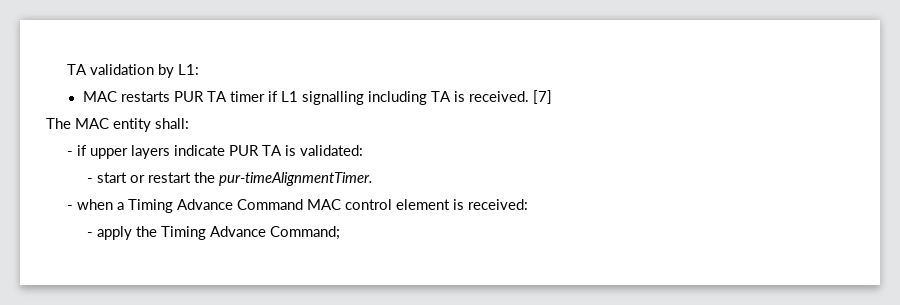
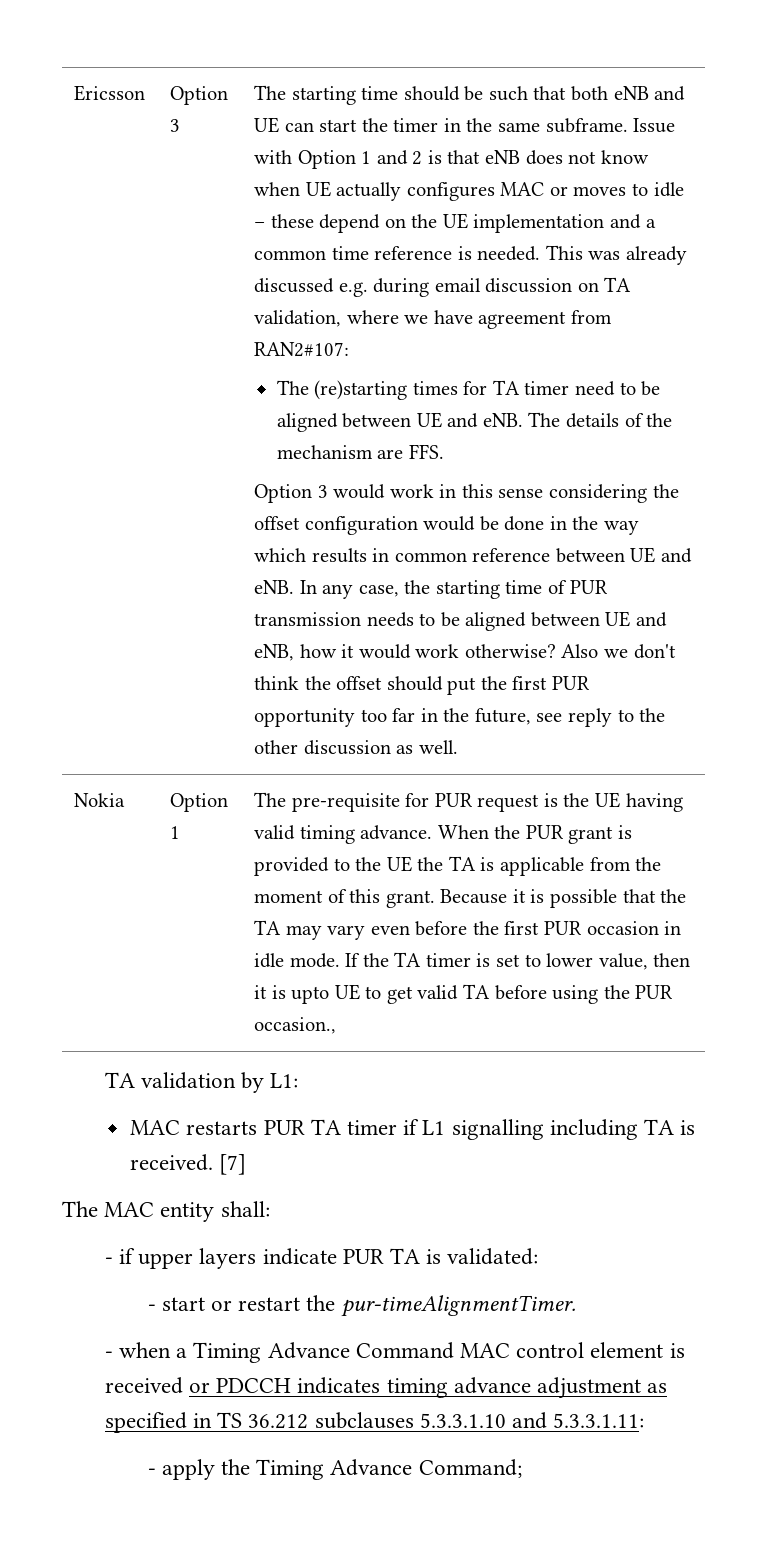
(66, 69) none -> [74,85,146,101] [170,86,229,105] [170,119,181,132] [254,85,686,105] [254,117,676,133] [254,150,649,169] [254,181,684,201] [254,213,656,233] [254,245,687,265] [254,277,632,297] [254,310,612,329] [254,342,350,357] [276,380,661,400] [276,412,673,432] [276,444,444,459] [254,484,679,503] [254,516,639,535] [254,547,692,563] [254,580,608,599] [254,611,667,631] [254,644,676,661] [254,676,590,695] [254,708,666,727] [254,740,458,755] [74,793,126,807] [170,793,229,812] [170,826,181,839] [254,792,683,812] [254,825,632,844] [254,856,662,876] [254,889,687,908] [254,920,682,940] [254,952,691,970] [254,984,674,1004] [254,1017,337,1034] Ericsson | Option 3 | The starting time should be such that both eNB and UE can start the timer in the same subframe. Issue with Option 1 and 2 is that eNB does not know when UE actually configures MAC or moves to idle – these depend on the UE implementation and a common time reference is needed. This was already discussed e.g. during email discussion on TA validation, where we have agreement from RAN2#107: // The (re)starting times for TA timer need to be aligned between UE and eNB. The details of the mechanism are FFS. // Option 3 would work in this sense considering the offset configuration would be done in the way which results in common reference between UE and eNB. In any case, the starting time of PUR transmission needs to be aligned between UE and eNB, how it would work otherwise? Also we don't think the offset should put the first PUR opportunity too far in the future, see reply to the other discussion as well. // Nokia | Option 1 | The pre-requisite for PUR request is the UE having valid timing advance. When the PUR grant is provided to the UE the TA is applicable from the moment of this grant. Because it is possible that the TA may vary even before the first PUR occasion in idle mode. If the TA timer is set to lower value, then it is upto UE to get valid TA before using the PUR occasion., //
[467,199,528,210] received: -> [104,1377,668,1399] [104,1412,645,1433] received or PDCCH indicates timing advance adjustment as specified in TS 36.212 subclauses 5.3.3.1.10 and 5.3.3.1.11:

